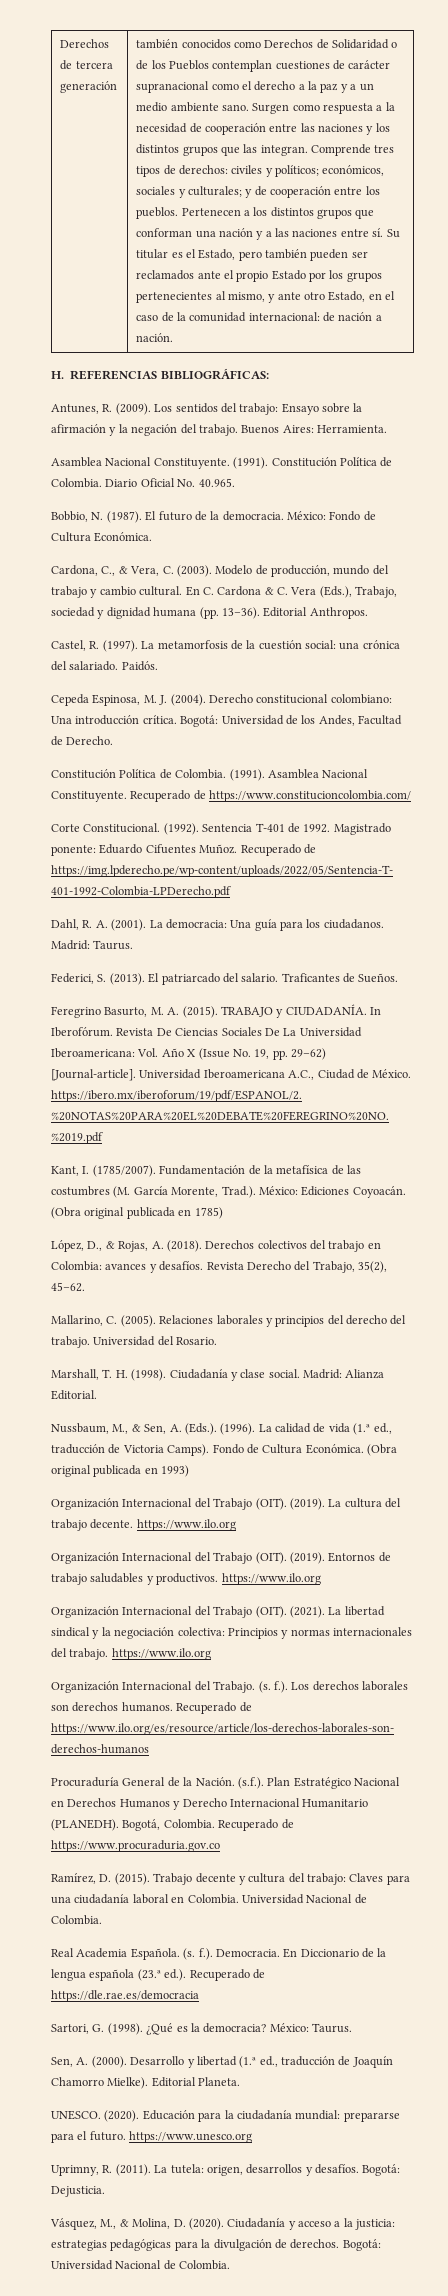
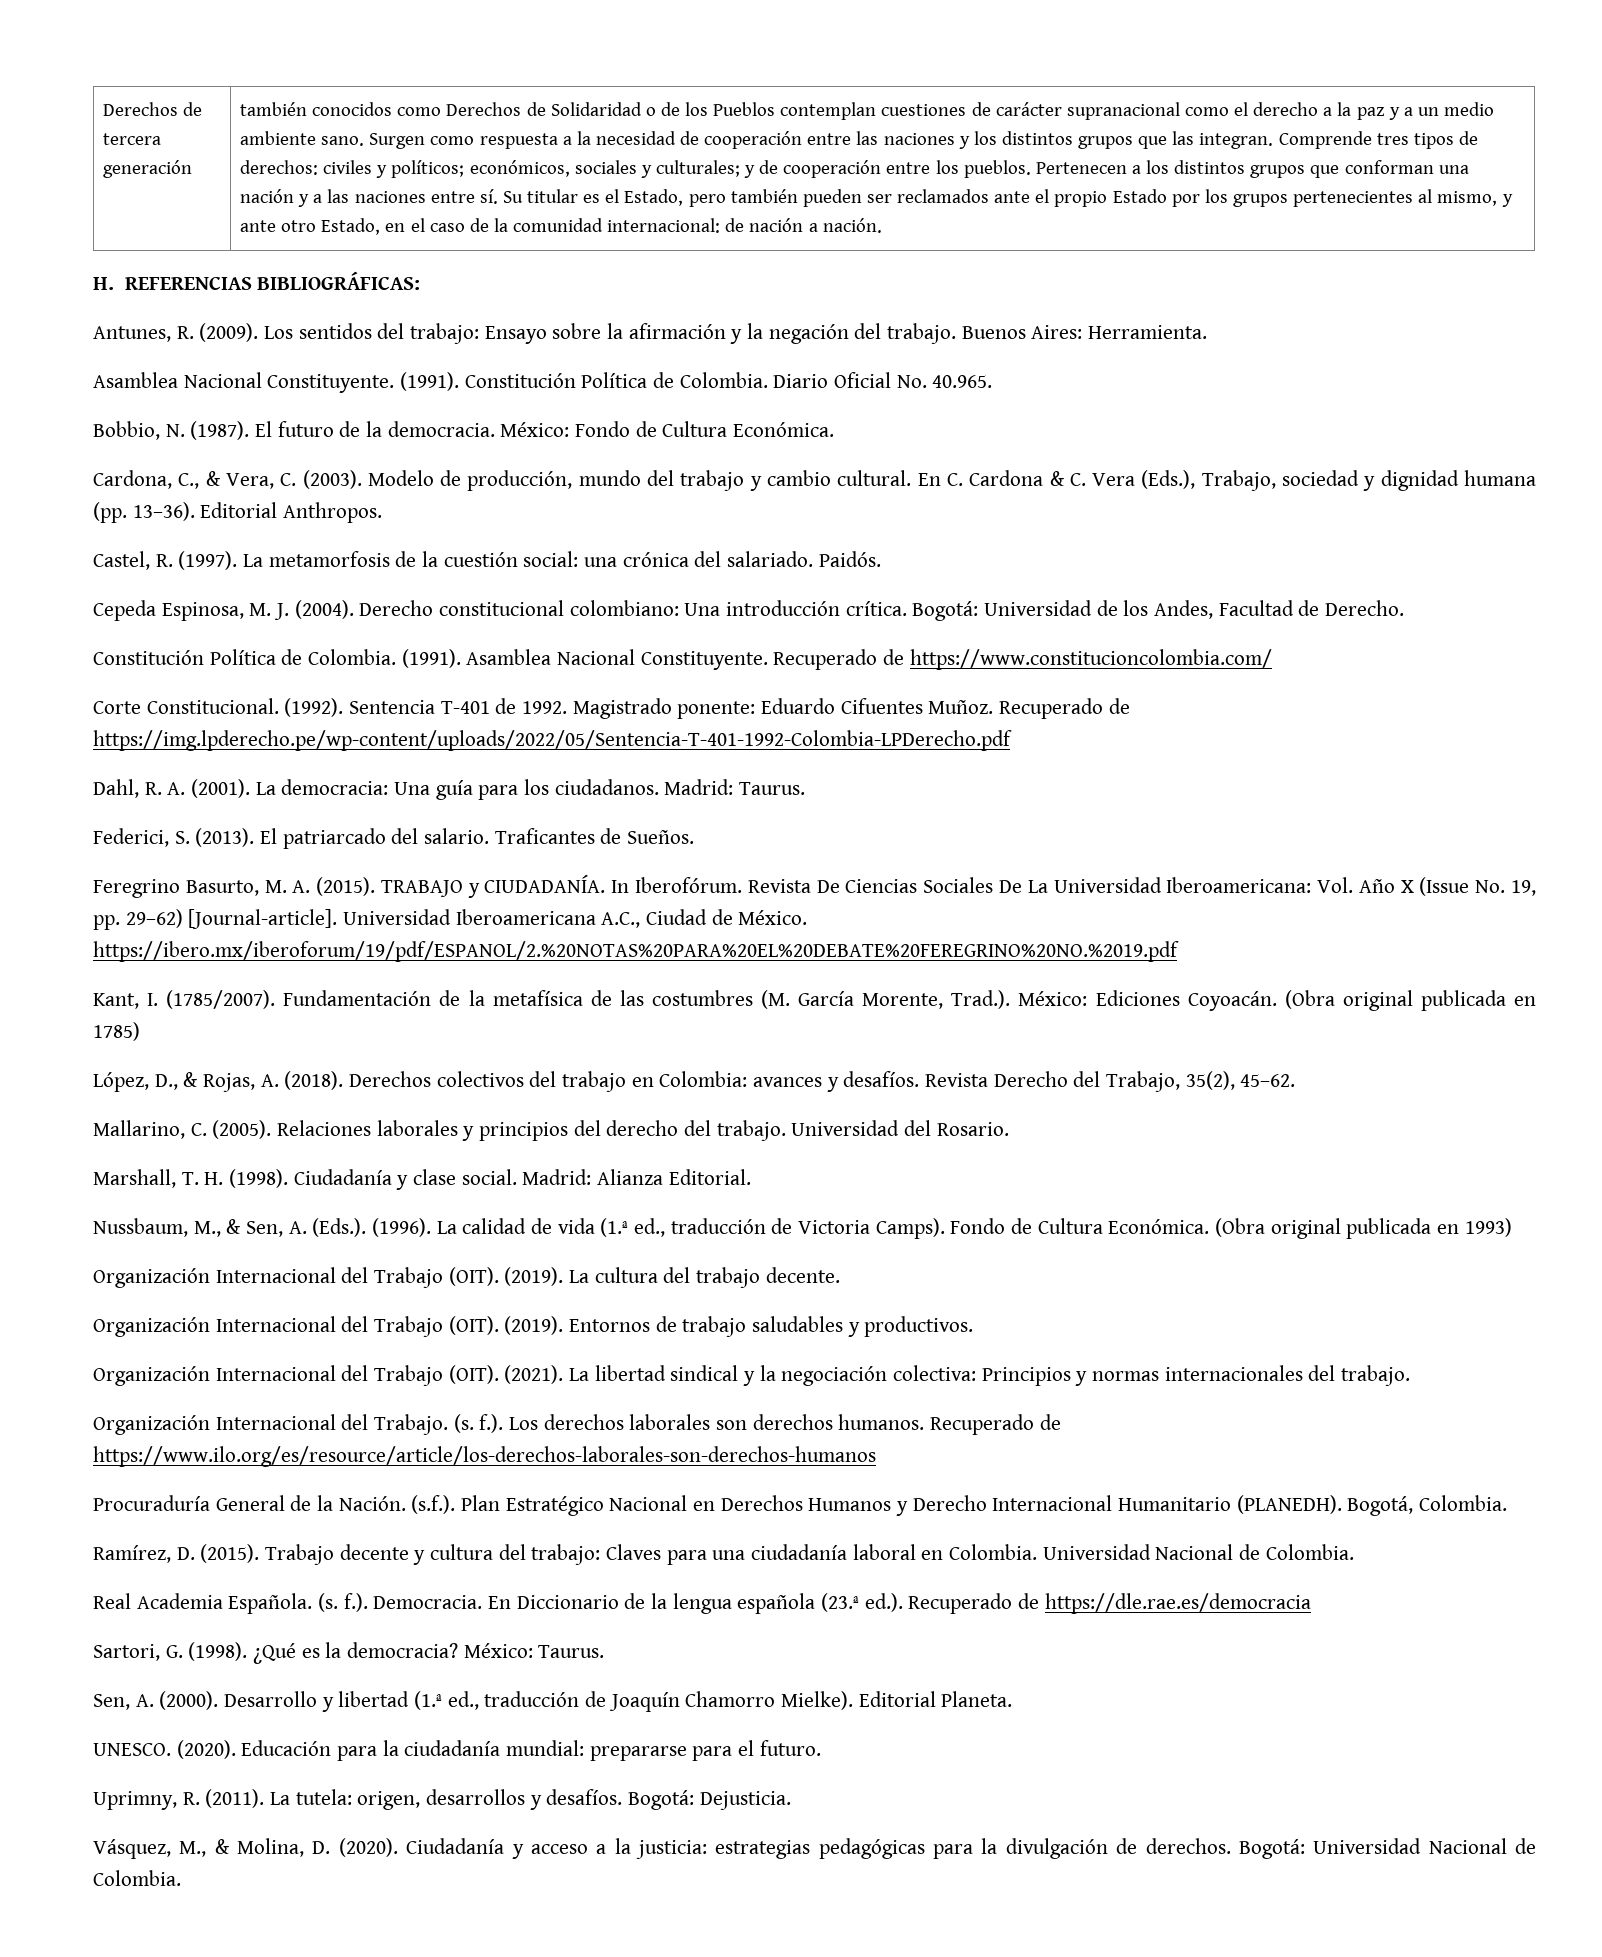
[136,1519,236,1531] https://www.ilo.org -> (840, 1275) none
[221,1573,321,1585] https://www.ilo.org -> (974, 1326) none
[111,1648,211,1660] https://www.ilo.org -> (1411, 1375) none
[218,1819,294,1831] [51,1840,220,1852] Recuperado de https://www.procuraduria.gov.co -> (1508, 1503) none
[129,2131,253,2143] https://www.unesco.org -> (821, 1748) none

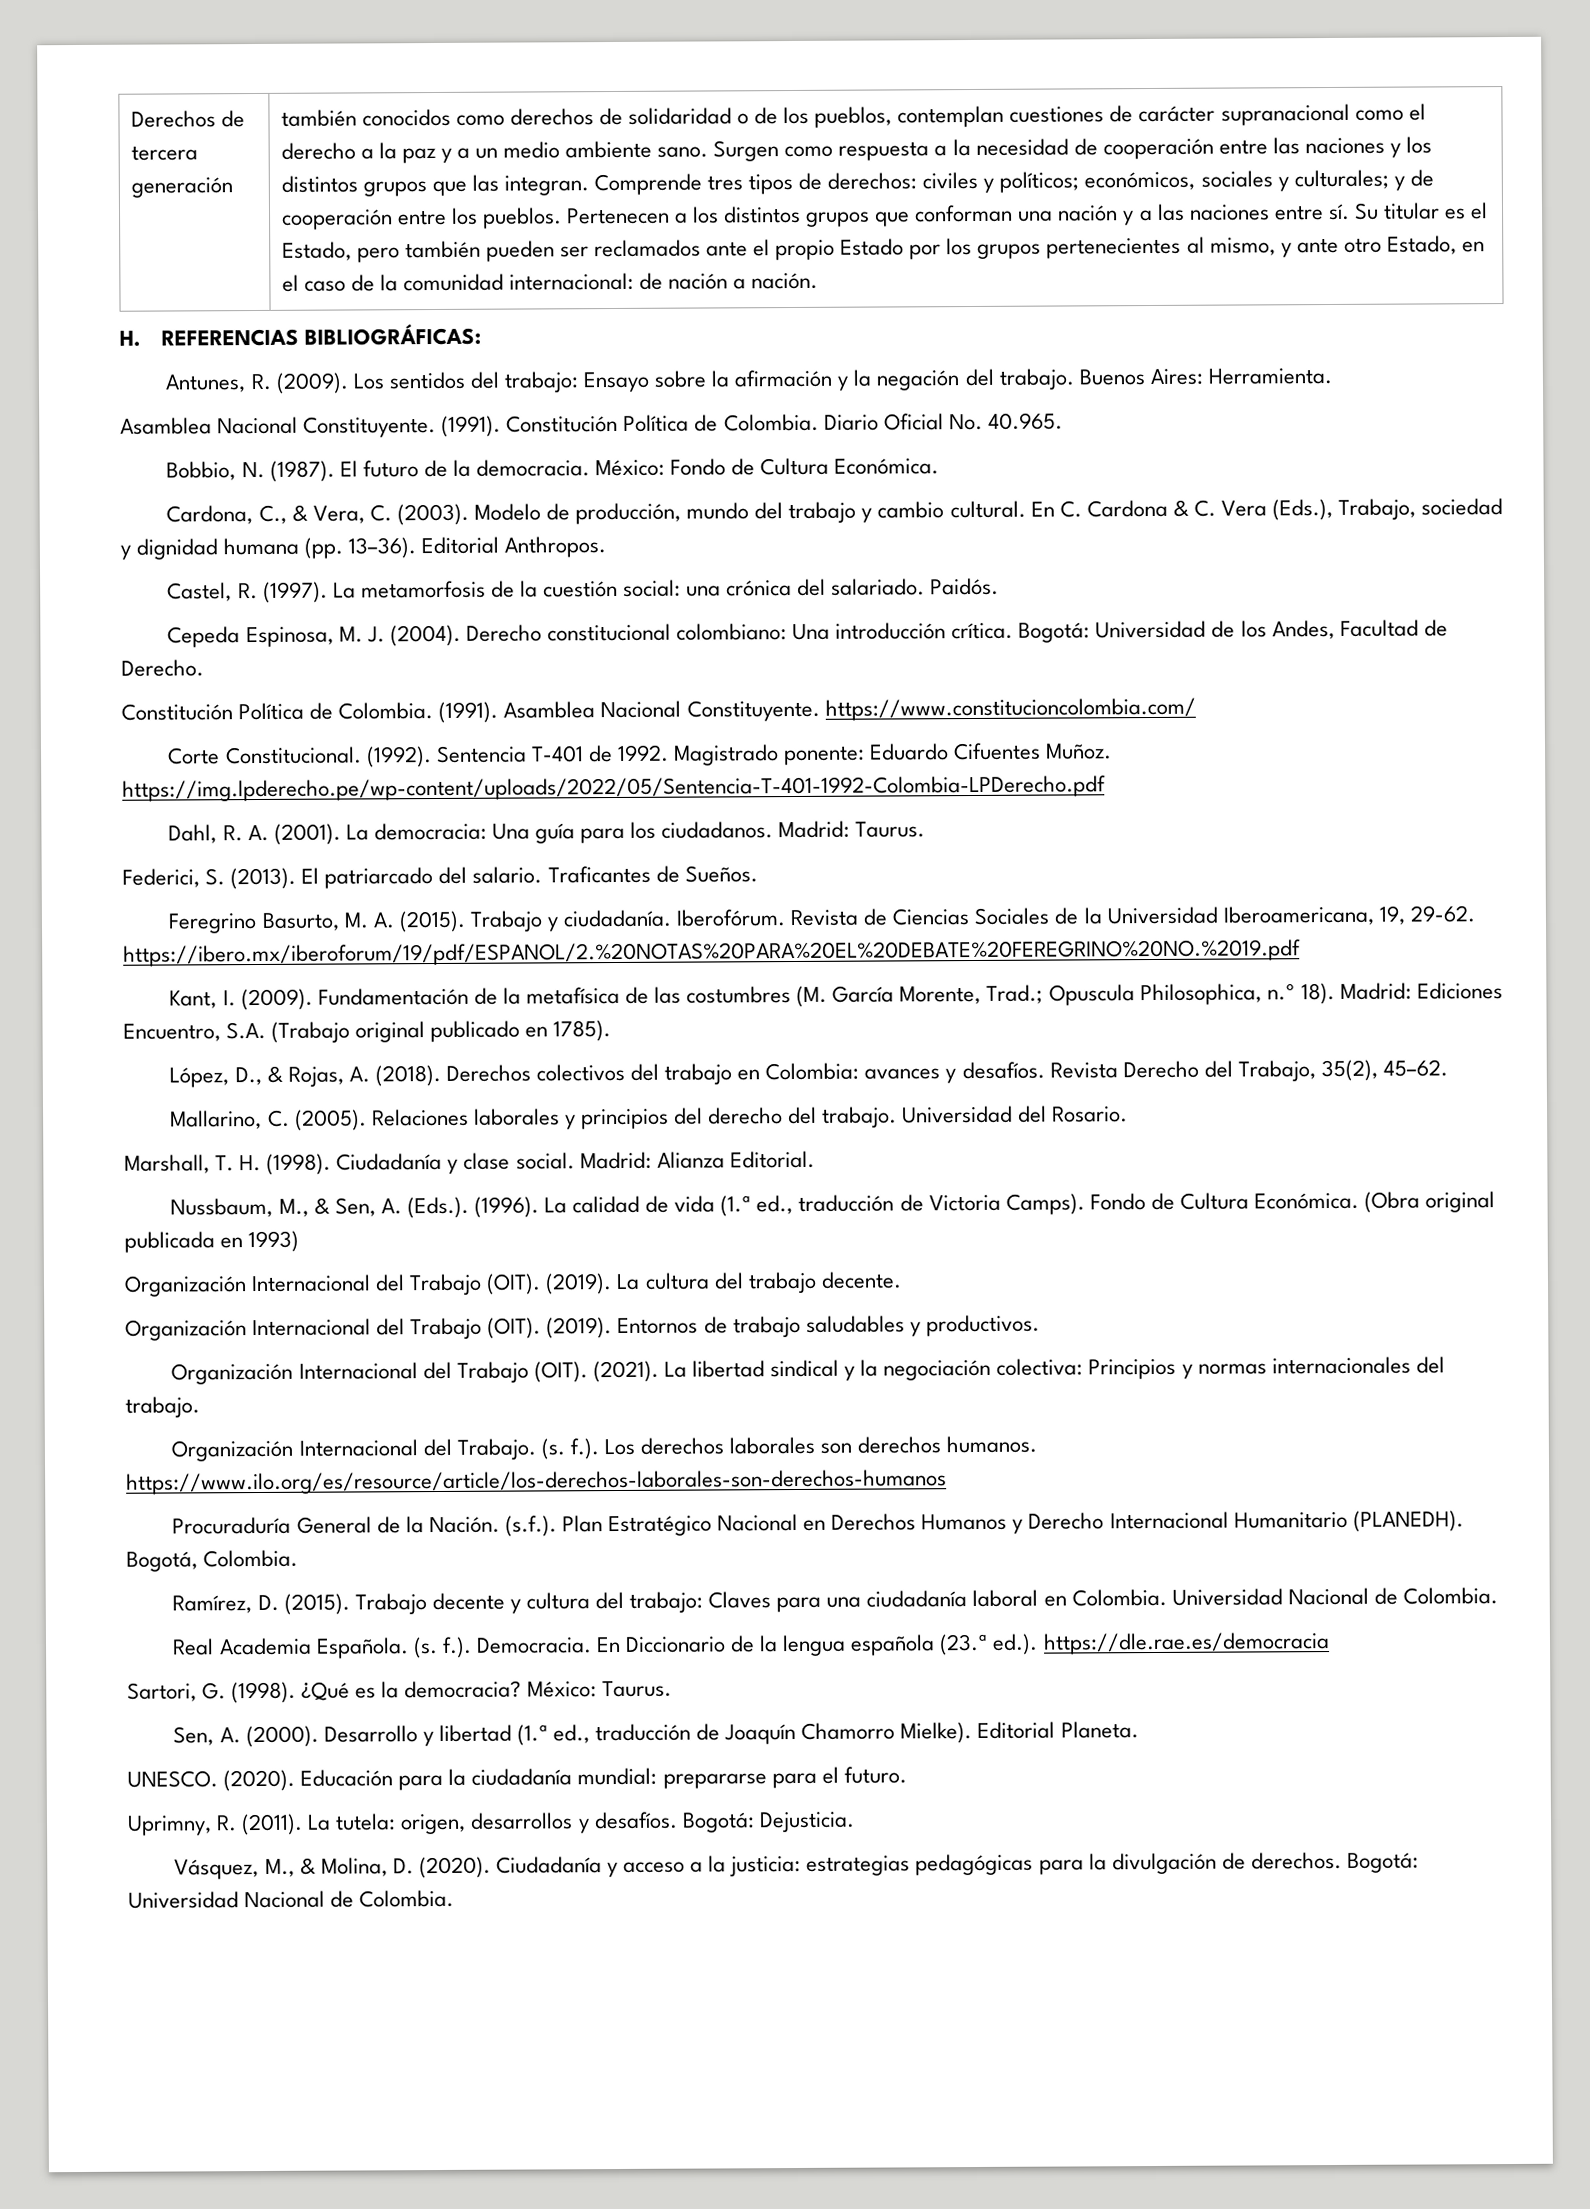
[446,102,642,116] Derechos de Solidaridad -> [509,107,732,126] derechos de solidaridad
[713,102,776,116] Pueblos -> [814,106,893,128] pueblos,
[773,649,905,670] Recuperado de -> (820, 710) none
[999,698,1130,719] Recuperado de -> (1113, 751) none
[380,874,630,898] TRABAJO y CIUDADANÍA. In -> [469,909,672,932] Trabajo y ciudadanía.
[816,880,840,893] De -> [863,908,889,926] de
[998,877,1537,896] [93,909,808,930] De La Universidad Iberoamericana: Vol. Año X (Issue No. 19, pp. 29–62) [Journal-article]. Universidad Iberoamericana A.C., Ciudad de México. -> [1054,905,1475,926] de la Universidad Iberoamericana, 19, 29-62.
[166,990,276,1009] (1785/2007). -> [240,988,313,1011] (2009).
[951,990,1536,1011] [93,1022,140,1041] Trad.). México: Ediciones Coyoacán. (Obra original publicada en 1785) -> [986,982,1503,1006] [123,1020,612,1043] Trad.; Opuscula Philosophica, n.º 18). Madrid: Ediciones Encuentro, S.A. (Trabajo original publicado en 1785).
[930,1414,1061,1435] Recuperado de -> (1038, 1444) none
[908,1593,1040,1614] Recuperado de -> (1039, 1644) none

